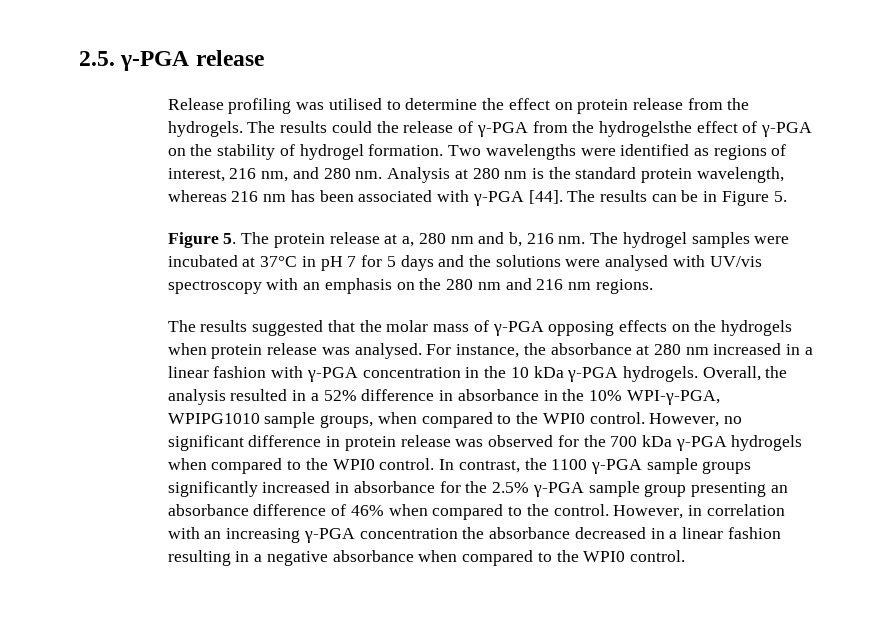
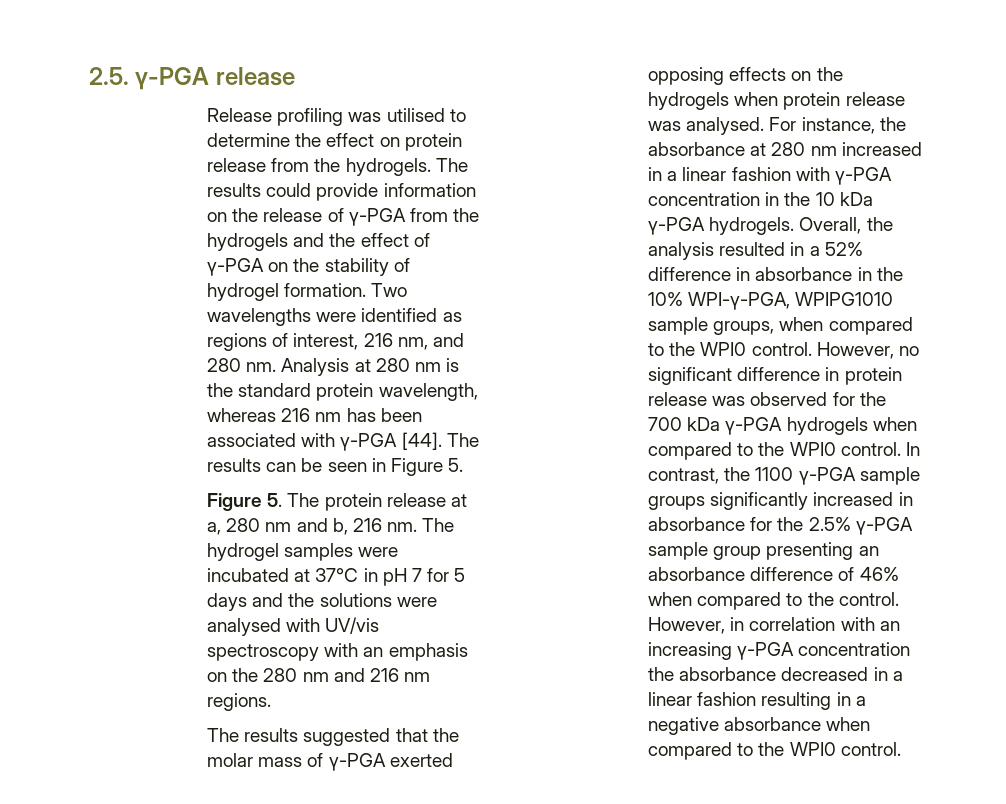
(372, 127) none -> [316,183,476,201] [207,212,228,222] provide information on
[598,121,692,137] hydrogelsthe -> [207,233,356,251] hydrogels and the
(699, 196) none -> [327,462,367,472] seen
(544, 328) none -> [389,753,453,767] exerted

